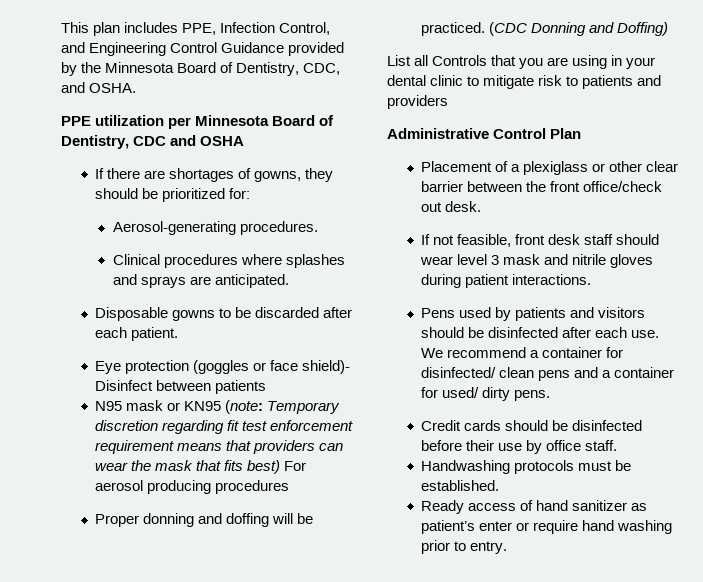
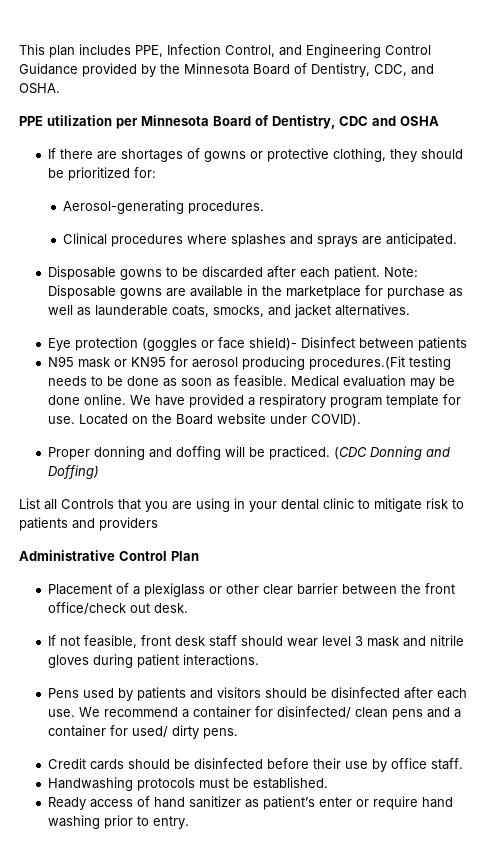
[254,171,302,182] gowns, -> [204,148,387,162] gowns or protective clothing,
(179, 334) none -> [384,267,419,277] [48,285,464,299] [48,304,411,318] Note: Disposable gowns are available in the marketplace for purchase as well as launderable coats, smocks, and jacket alternatives.
[225,400,341,414] [95,420,354,434] [95,440,344,454] [95,460,307,474] [95,480,290,494] (note: Temporary discretion regarding fit test enforcement requirement means that providers can wear the mask that fits best) For aerosol producing procedures -> [170,356,452,370] [48,375,456,389] [48,394,462,408] [48,413,362,426] for aerosol producing procedures.(Fit testing needs to be done as soon as feasible. Medical evaluation may be done online. We have provided a respiratory program template for use. Located on the Board website under COVID).

